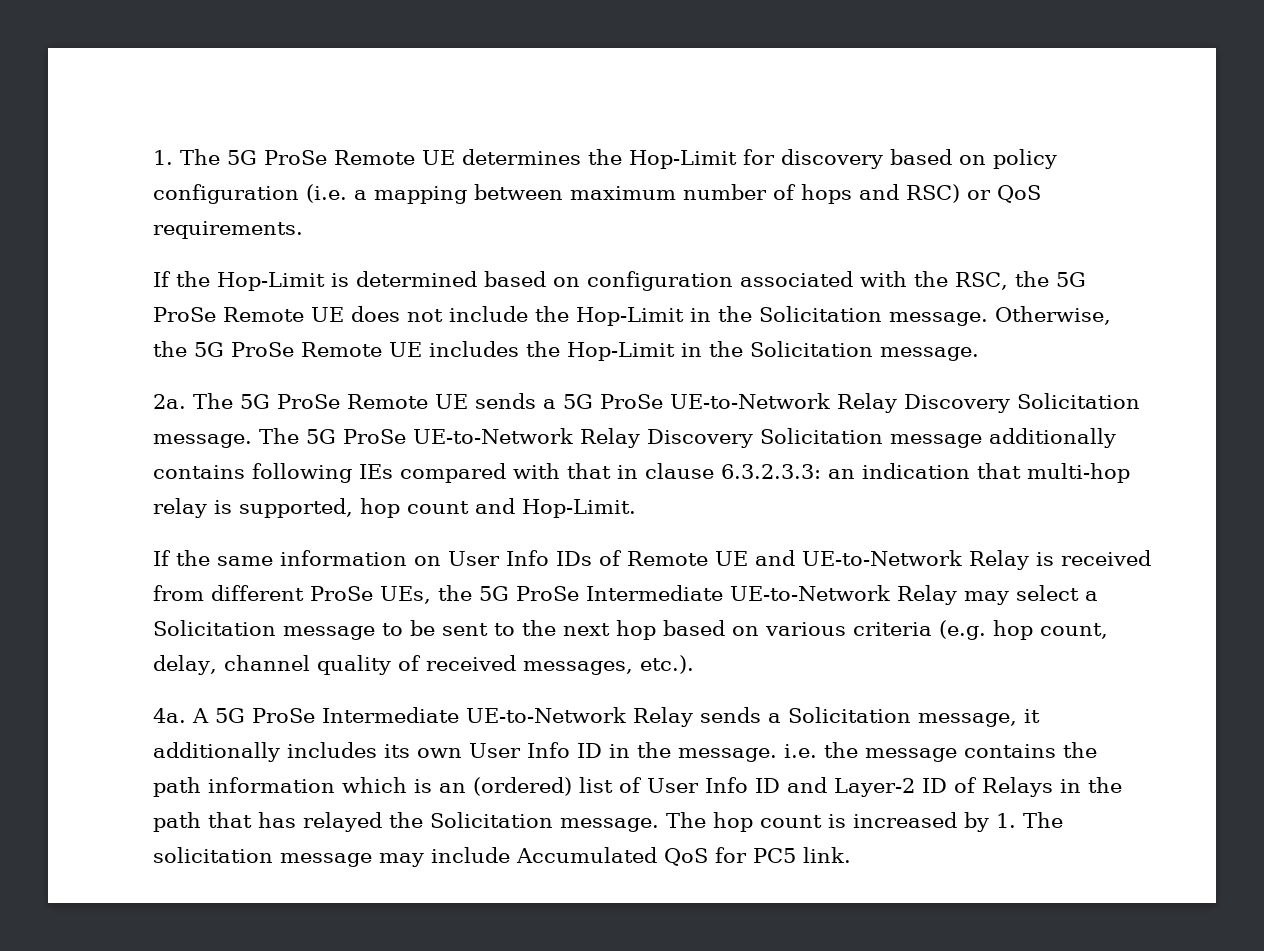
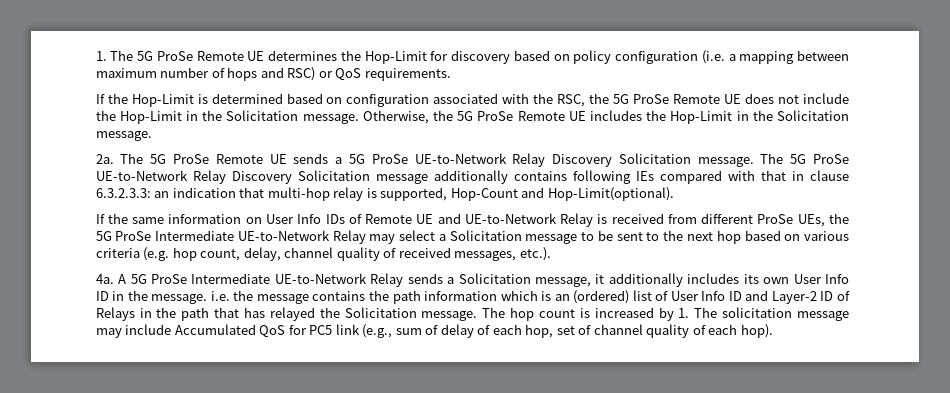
[359,498,636,518] hop count and Hop-Limit. -> [450,187,674,201] Hop-Count and Hop-Limit(optional).
[802,847,851,863] link. -> [335,324,773,338] link (e.g., sum of delay of each hop, set of channel quality of each hop).

